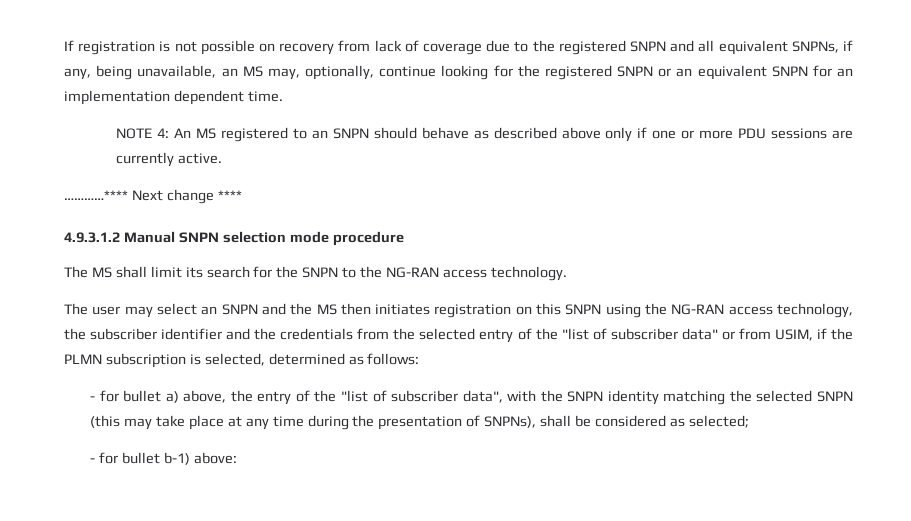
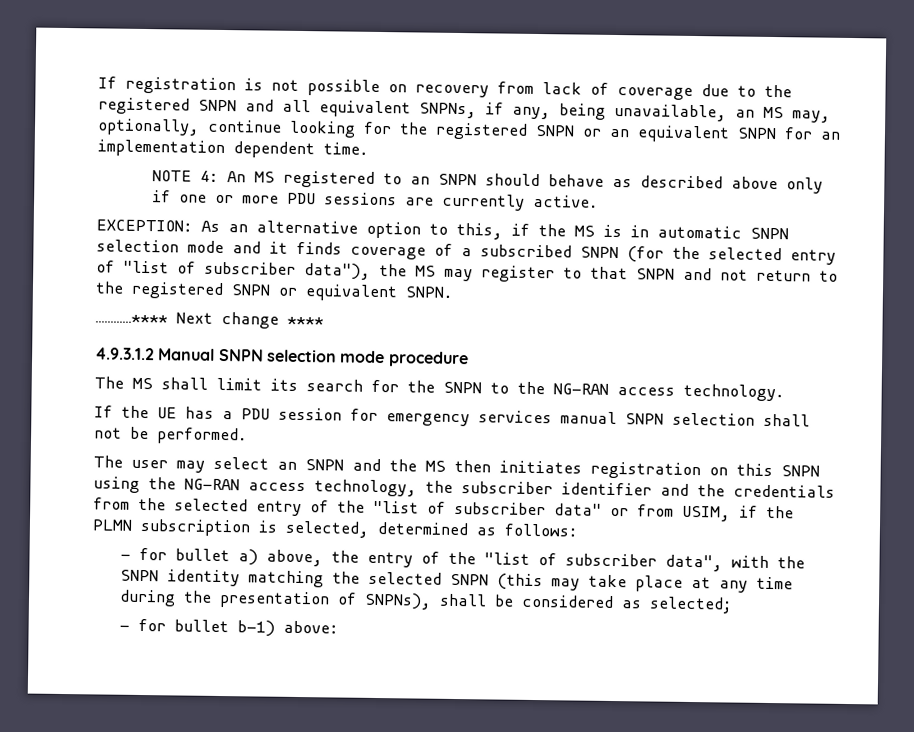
(223, 158) none -> [96,219,789,240] [96,239,836,265] [96,260,838,283] [95,281,454,302] // EXCEPTION: As an alternative option to this, if the MS is in automatic SNPN selection mode and it finds coverage of a subscribed SNPN (for the selected entry of "list of subscriber data"), the MS may register to that SNPN and not return to the registered SNPN or equivalent SNPN.
(567, 273) none -> [94,405,810,427] [94,426,248,445] // If the UE has a PDU session for emergency services manual SNPN selection shall not be performed.

